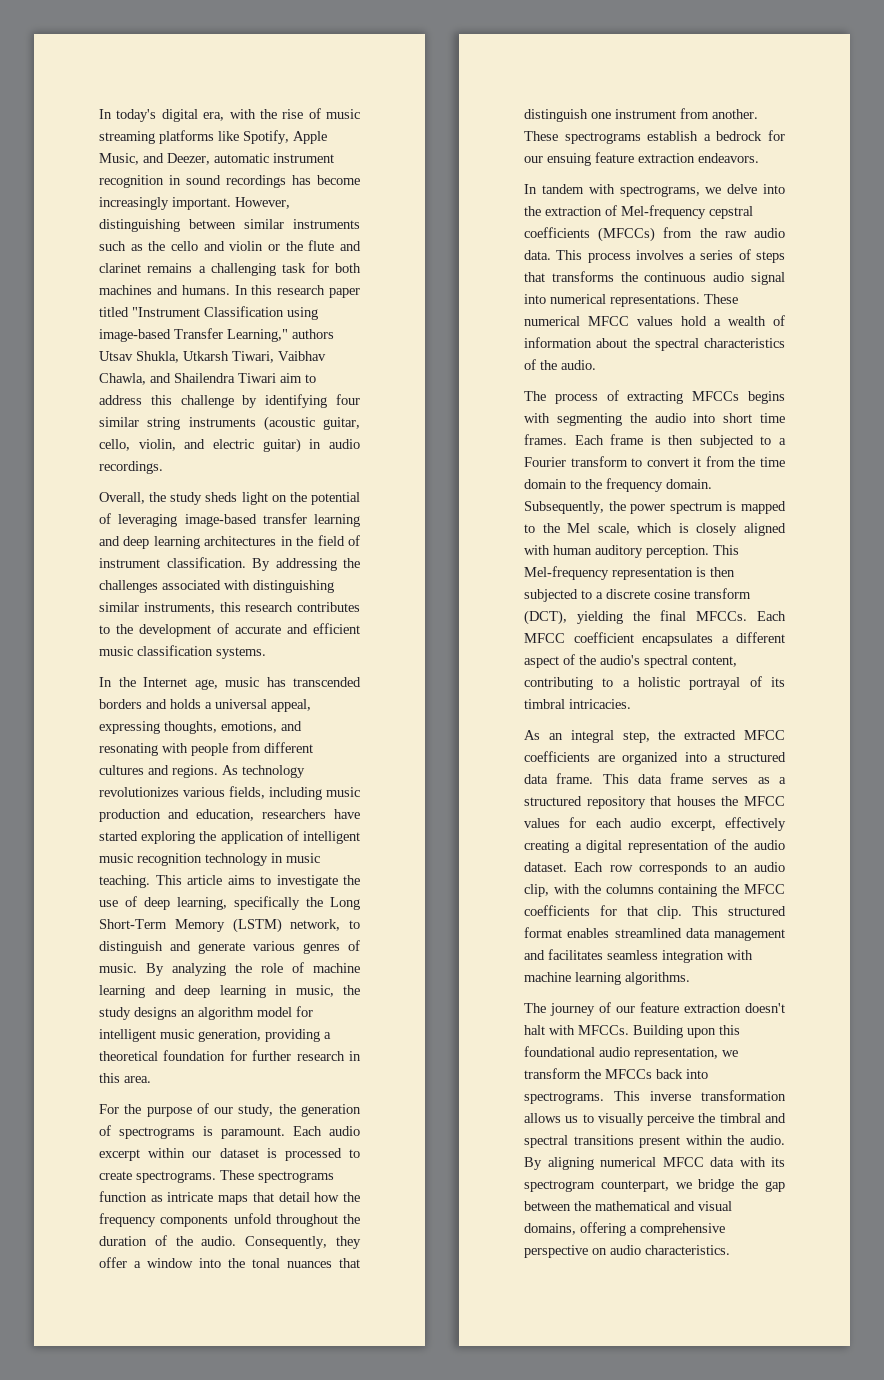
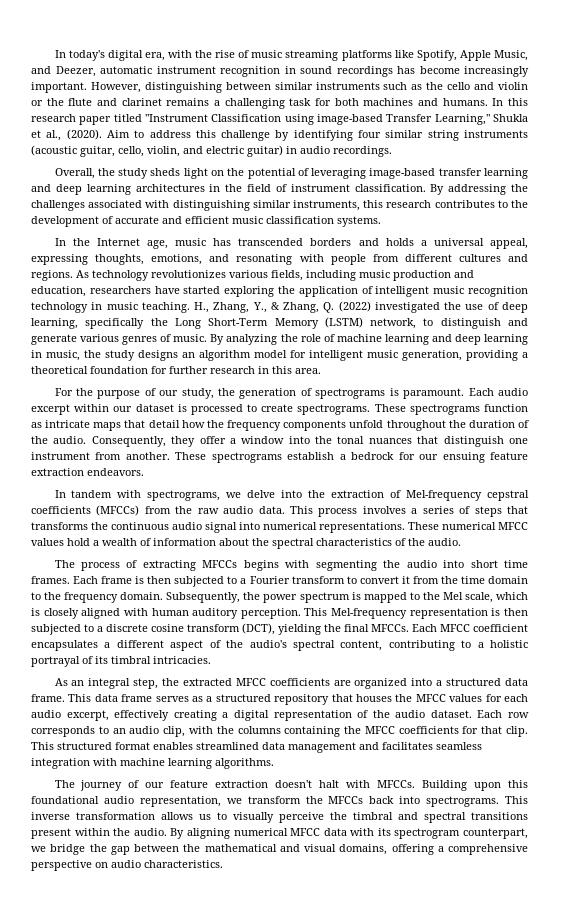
[292,329,334,339] [99,351,326,363] [99,373,302,385] authors Utsav Shukla, Utkarsh Tiwari, Vaibhav Chawla, and Shailendra Tiwari aim -> [492,114,528,122] [31,129,130,141] Shukla et al., (2020). Aim
[155,875,338,888] This article aims to investigate -> [194,301,440,313] H., Zhang, Y., & Zhang, Q. (2022) investigated

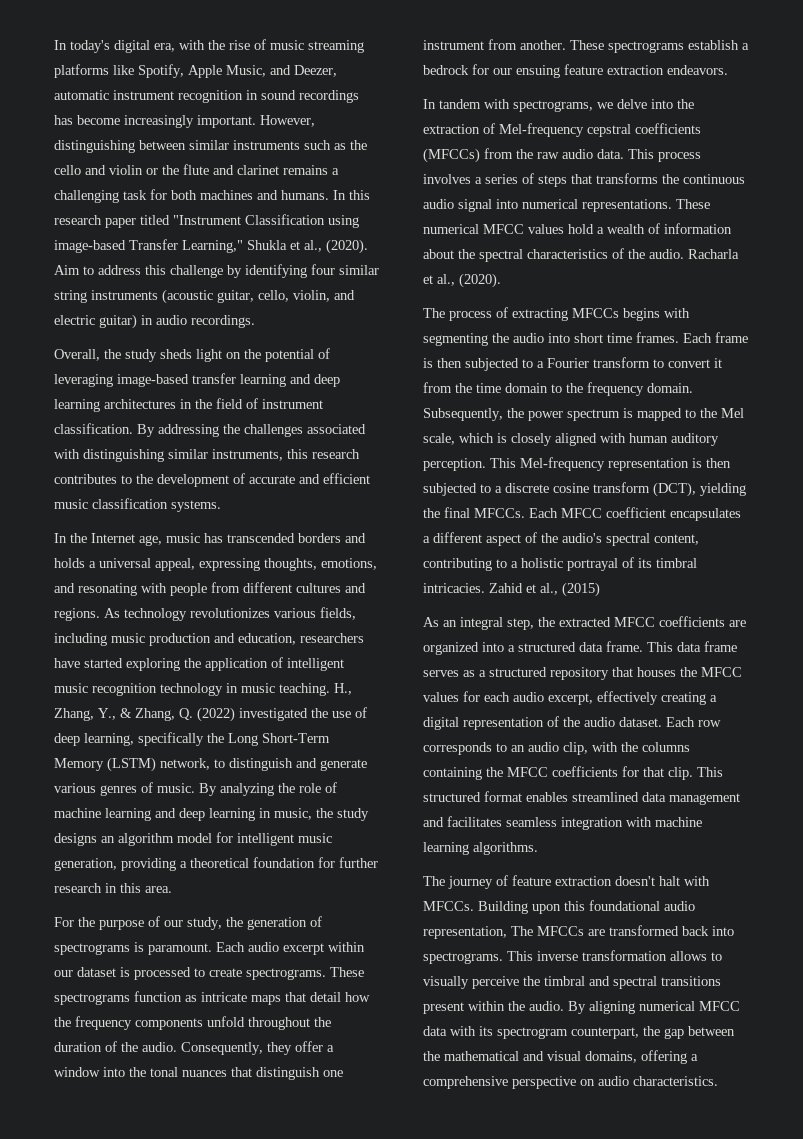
(461, 542) none -> [688,249,739,259] [423,273,501,288] Racharla et al., (2020).
(211, 660) none -> [489,582,600,597] Zahid et al., (2015)
[145,782,165,788] our -> (508, 880) none
[226,796,364,804] we transform the MFCCs -> [511,925,679,936] The MFCCs are transformed
[199,814,211,820] us -> (707, 956) none
[31,844,86,855] we bridge -> (639, 1033) none

